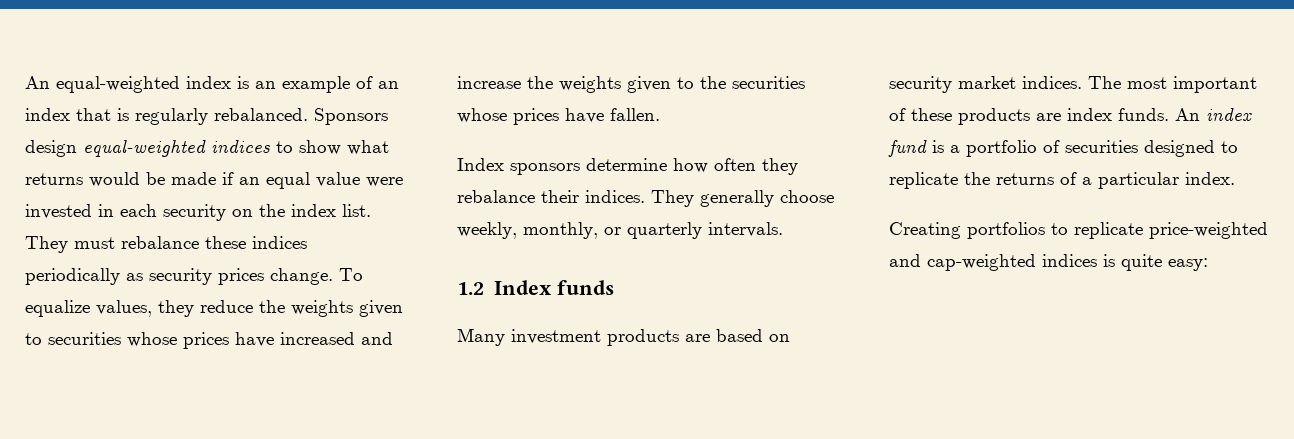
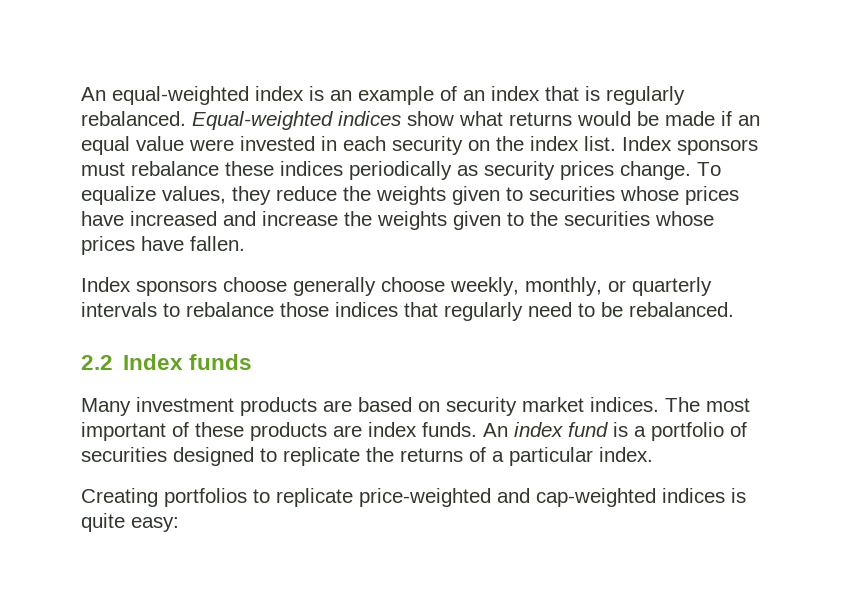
[314,108,388,125] [25,140,293,157] Sponsors design equal-weighted indices to -> [192,111,401,130] Equal-weighted indices
[25,236,68,253] They -> [622,136,758,155] Index sponsors
[586,158,798,175] [457,190,694,207] determine how often they rebalance their indices. They -> [223,277,287,292] choose
[708,222,783,237] [457,282,484,295] intervals. // 1.2 -> [81,302,734,321] [81,355,113,370] intervals to rebalance those indices that regularly need to be rebalanced. // 2.2

